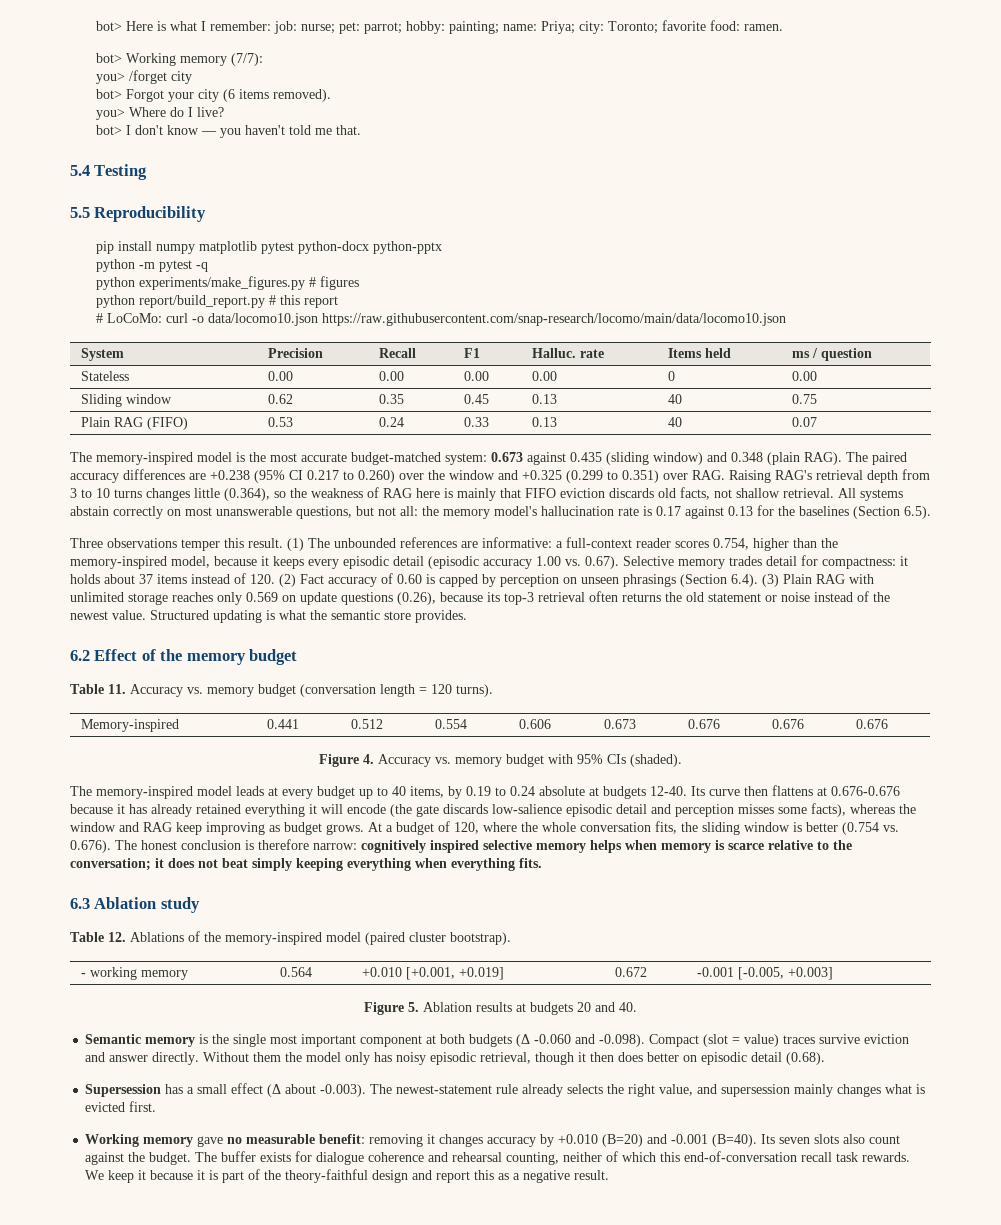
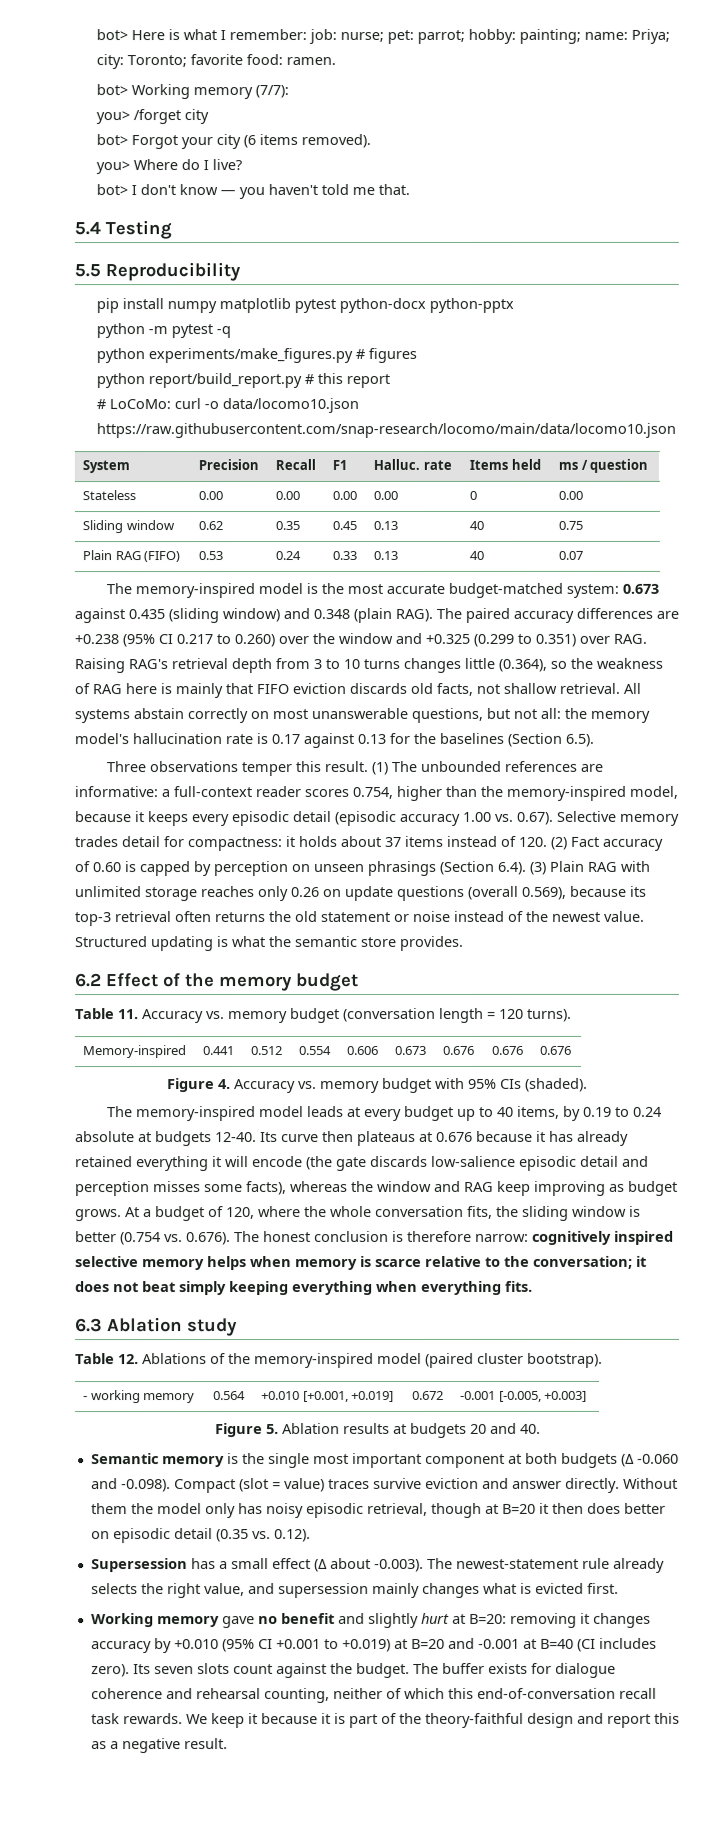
[246,592,278,602] 0.569 -> [290,887,319,898] 0.26
[397,592,436,605] (0.26), -> [467,885,566,900] (overall 0.569),
[772,785,900,796] flattens at 0.676-0.676 -> [357,1130,473,1146] plateaus at 0.676
(575, 1058) none -> [484,1503,536,1514] at B=20
[786,1052,826,1065] (0.68). -> [215,1529,311,1543] (0.35 vs. 0.12).
[246,1134,366,1144] measurable benefit: -> [280,1612,507,1628] benefit and slightly hurt at B=20:
[602,1134,758,1147] (B=20) and -0.001 (B=40). -> [221,1637,657,1653] [90,1664,130,1678] (95% CI +0.001 to +0.019) at B=20 and -0.001 at B=40 (CI includes zero).
[843,1134,866,1144] also -> (230, 1669) none

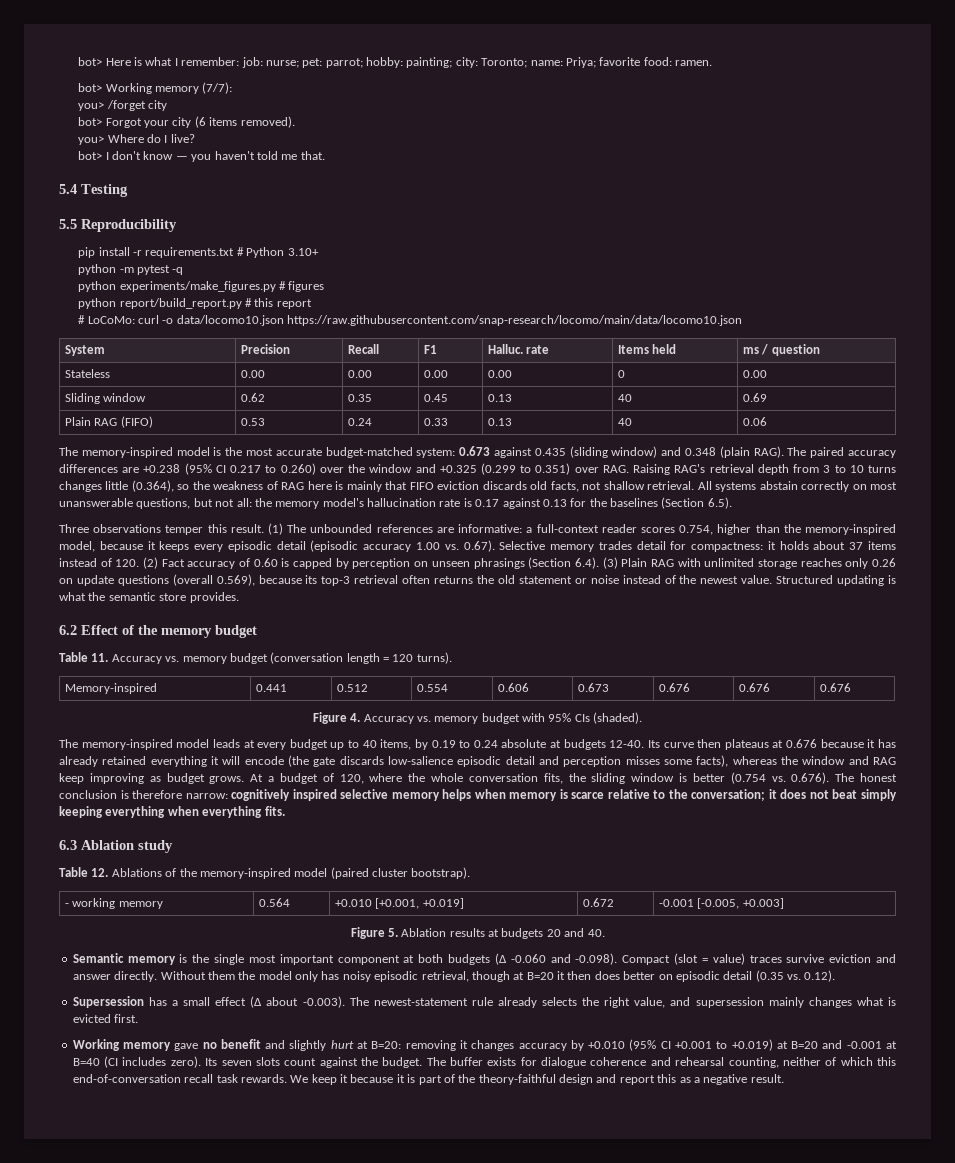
[584,28,671,44] [96,54,188,70] name: Priya; city: Toronto; -> [455,57,596,68] city: Toronto; name: Priya;
[167,297,515,314] numpy matplotlib pytest python-docx python-pptx -> [133,247,319,258] -r requirements.txt # Python 3.10+
[558,520,584,530] 0.75 -> [743,393,768,402] 0.69
[558,550,584,560] 0.07 -> [743,417,768,426] 0.06

